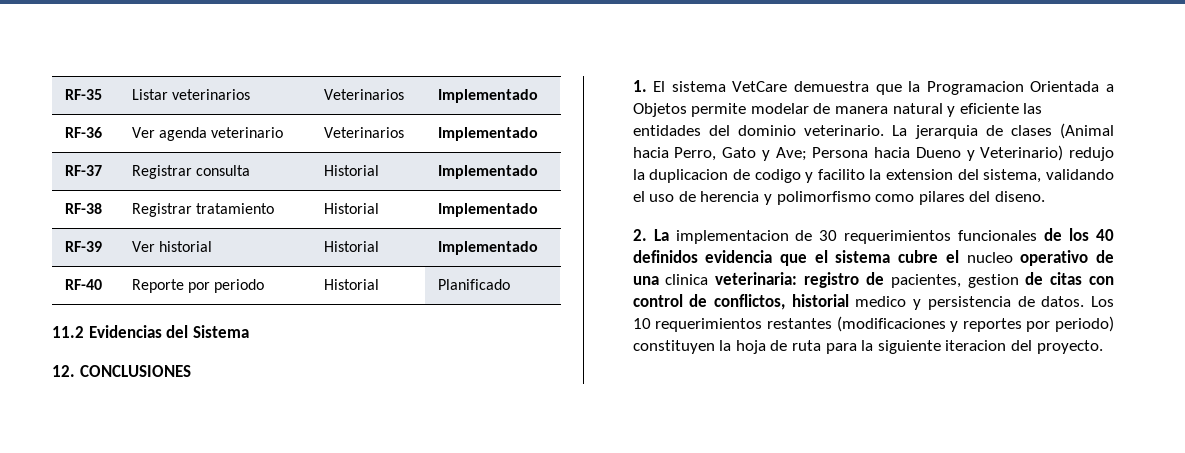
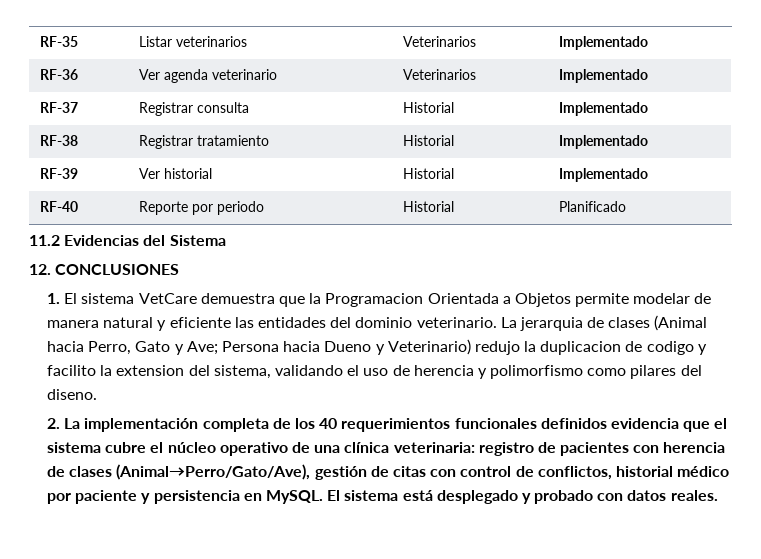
[675,230,1038,244] implementacion de 30 requerimientos funcionales -> [84,418,269,432] implementación completa
(1114, 235) none -> [341,418,537,432] requerimientos funcionales
[966,252,1013,263] nucleo -> [167,442,216,453] núcleo
[665,274,709,285] clinica -> [344,442,390,453] clínica
[890,274,1019,288] pacientes, gestion -> [560,442,726,456] [47,464,367,480] pacientes con herencia de clases (Animal→Perro/Gato/Ave), gestión
[855,296,1114,310] [632,316,1114,332] [632,340,1103,354] medico y persistencia de datos. Los 10 requerimientos restantes (modificaciones y reportes por periodo) constituyen la hoja de ruta para la siguiente iteracion del proyecto. -> [677,466,730,477] [47,490,718,504] médico por paciente y persistencia en MySQL. El sistema está desplegado y probado con datos reales.

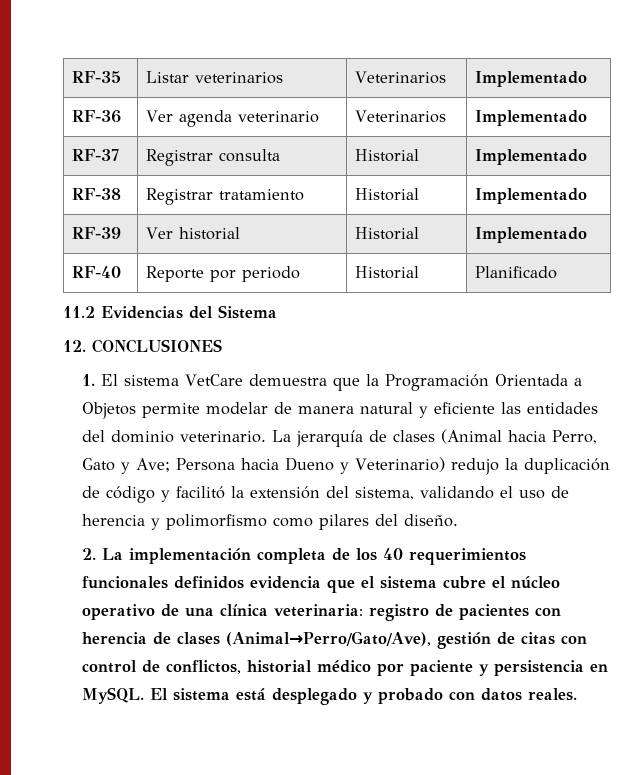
[325,293,424,307] Programacion -> [385,374,490,391] Programación
[519,317,583,331] jerarquia -> [296,430,364,447] jerarquía
[540,341,707,355] [47,365,185,376] duplicacion de codigo y facilito la extension -> [524,458,611,474] [82,486,321,503] duplicación de código y facilitó la extensión
[47,389,98,400] diseno. -> [404,514,459,527] diseño.

